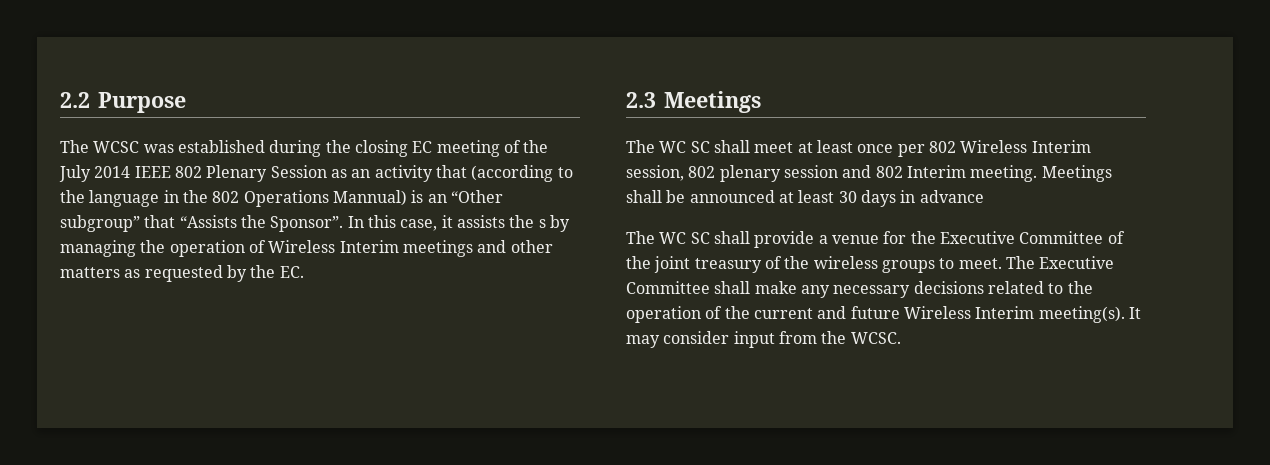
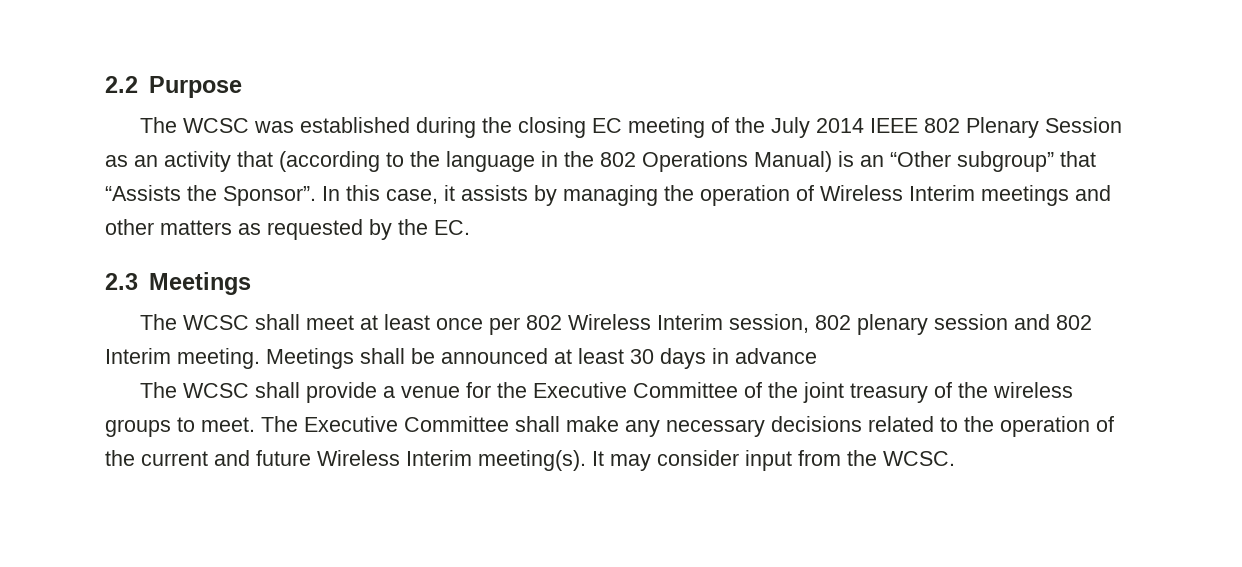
[332,190,407,206] Mannual) -> [754,151,832,172] Manual)
[509,215,546,228] the s -> (528, 193) none
[659,141,710,153] WC SC -> [183,315,250,330] WCSC
[659,232,710,244] WC SC -> [183,383,250,398] WCSC

